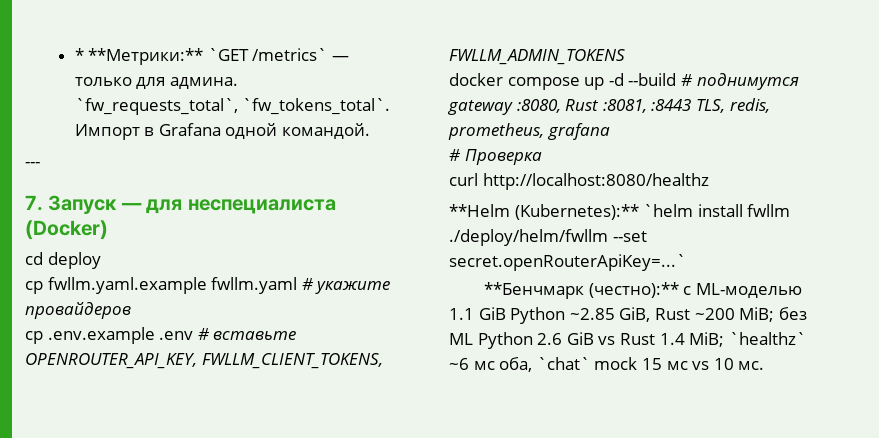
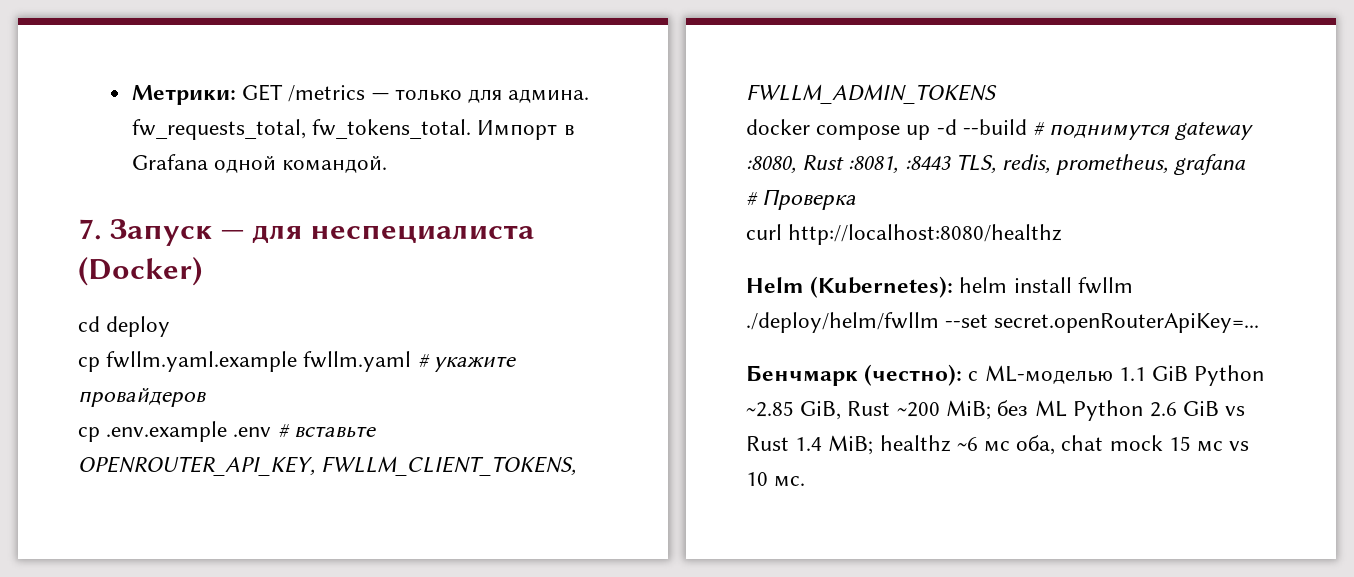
[74,48,328,65] * **Метрики:** `GET /metrics` -> [131,84,366,105] Метрики: GET /metrics
[74,98,391,115] `fw_requests_total`, `fw_tokens_total`. -> [131,119,472,140] fw_requests_total, fw_tokens_total.
[25,162,40,167] // --- -> (388, 164) none
[449,204,694,220] **Helm (Kubernetes):** `helm -> [746,276,1008,298] Helm (Kubernetes): helm
[449,254,686,271] [484,282,679,299] secret.openRouterApiKey=...` // **Бенчмарк (честно):** -> [994,313,1260,333] [746,364,963,386] secret.openRouterApiKey=... // Бенчмарк (честно):
[728,332,806,345] `healthz` -> [879,435,951,452] healthz
[536,357,590,370] `chat` -> [1061,435,1104,451] chat

